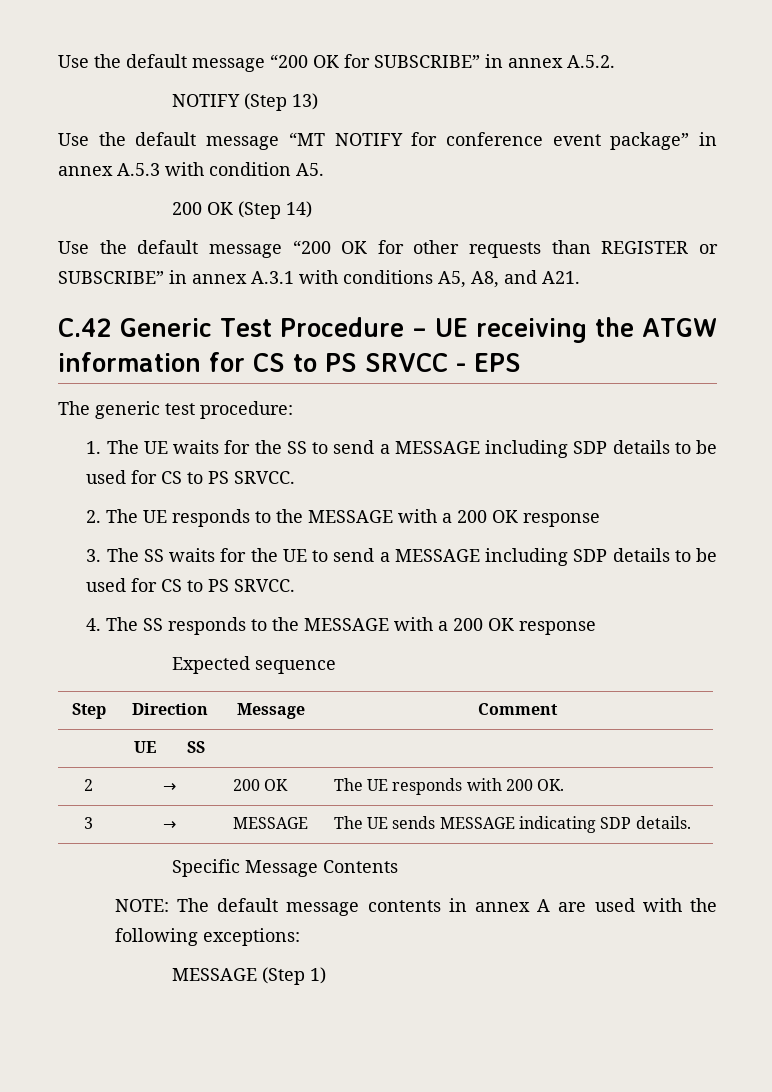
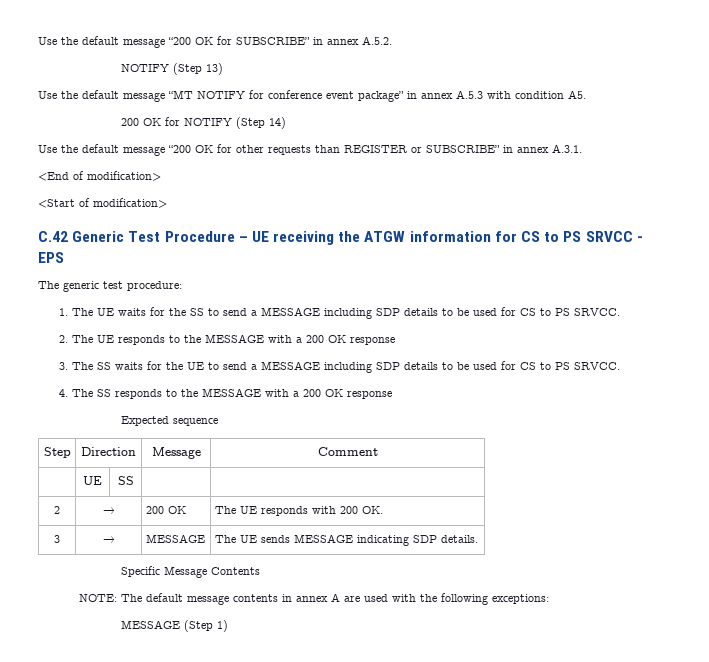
(233, 208) none -> [164,117,232,126] for NOTIFY
[251,270,580,288] A.3.1 with conditions A5, A8, and A21. -> [552,144,582,153] [38,171,161,181] [38,198,167,208] A.3.1. // <End of modification> // <Start of modification>

